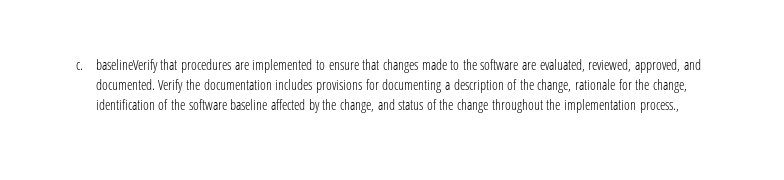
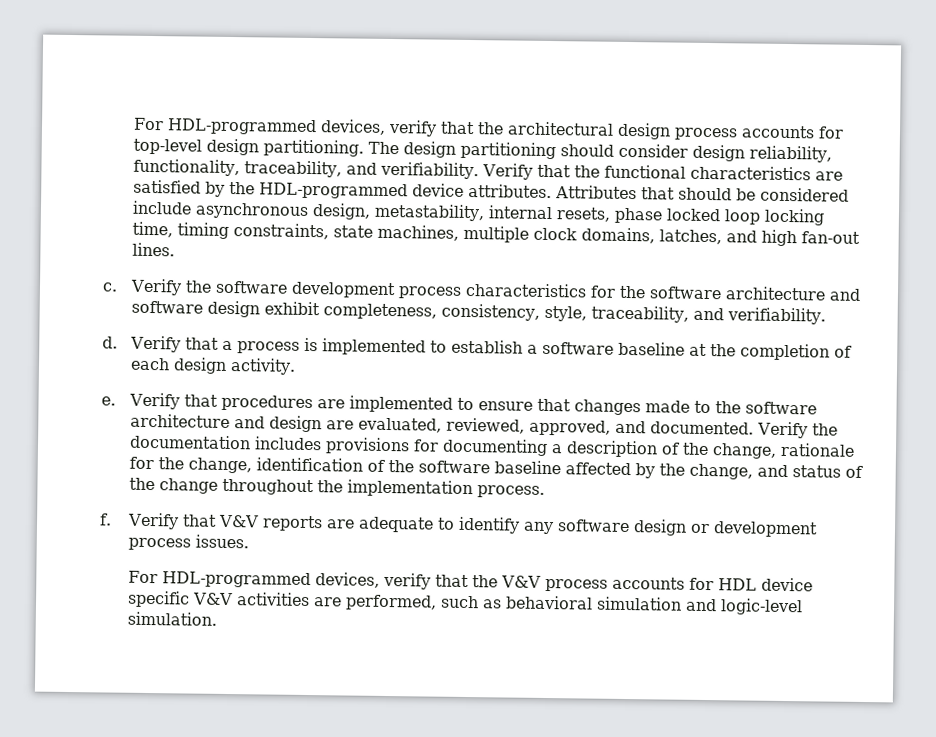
[75,59,158,73] c. baselineVerify -> [133,117,845,141] [133,138,833,163] [133,158,844,181] [133,179,850,202] [132,200,826,226] [132,221,861,247] [132,242,176,257] [101,278,862,301] [131,300,827,325] [101,335,853,361] [130,357,297,375] [100,392,181,410] For HDL-programmed devices, verify that the architectural design process accounts for top-level design partitioning. The design partitioning should consider design reliability, functionality, traceability, and verifiability. Verify that the functional characteristics are satisfied by the HDL-programmed device attributes. Attributes that should be considered include asynchronous design, metastability, internal resets, phase locked loop locking time, timing constraints, state machines, multiple clock domains, latches, and high fan-out lines. // c. Verify the software development process characteristics for the software architecture and software design exhibit completeness, consistency, style, traceability, and verifiability. // d. Verify that a process is implemented to establish a software baseline at the completion of each design activity. // e. Verify
(519, 64) none -> [130,413,323,433] architecture and design
[639,102,679,113] process., -> [477,485,546,498] [98,512,819,538] [128,534,250,551] [128,570,814,592] [127,590,804,616] [127,611,218,626] process. // f. Verify that V&V reports are adequate to identify any software design or development process issues. // For HDL-programmed devices, verify that the V&V process accounts for HDL device specific V&V activities are performed, such as behavioral simulation and logic-level simulation.

